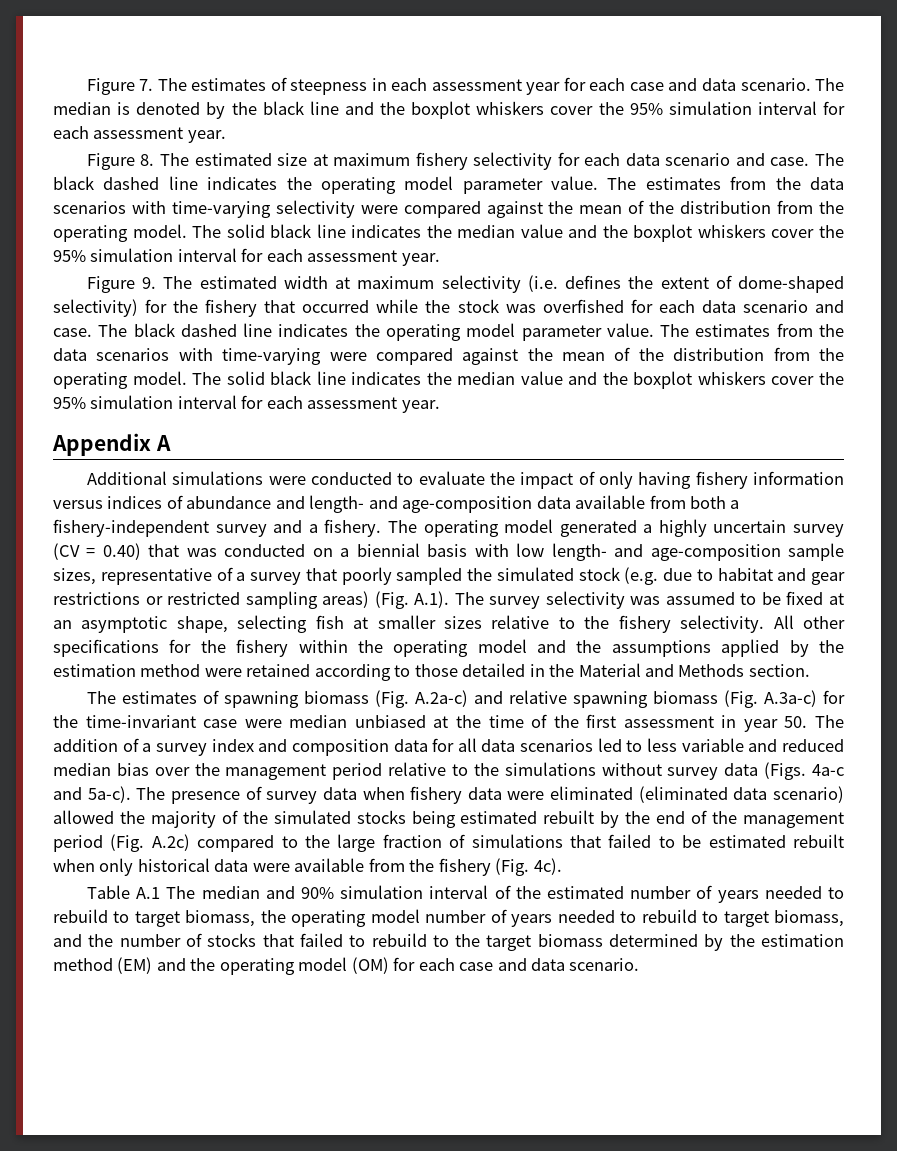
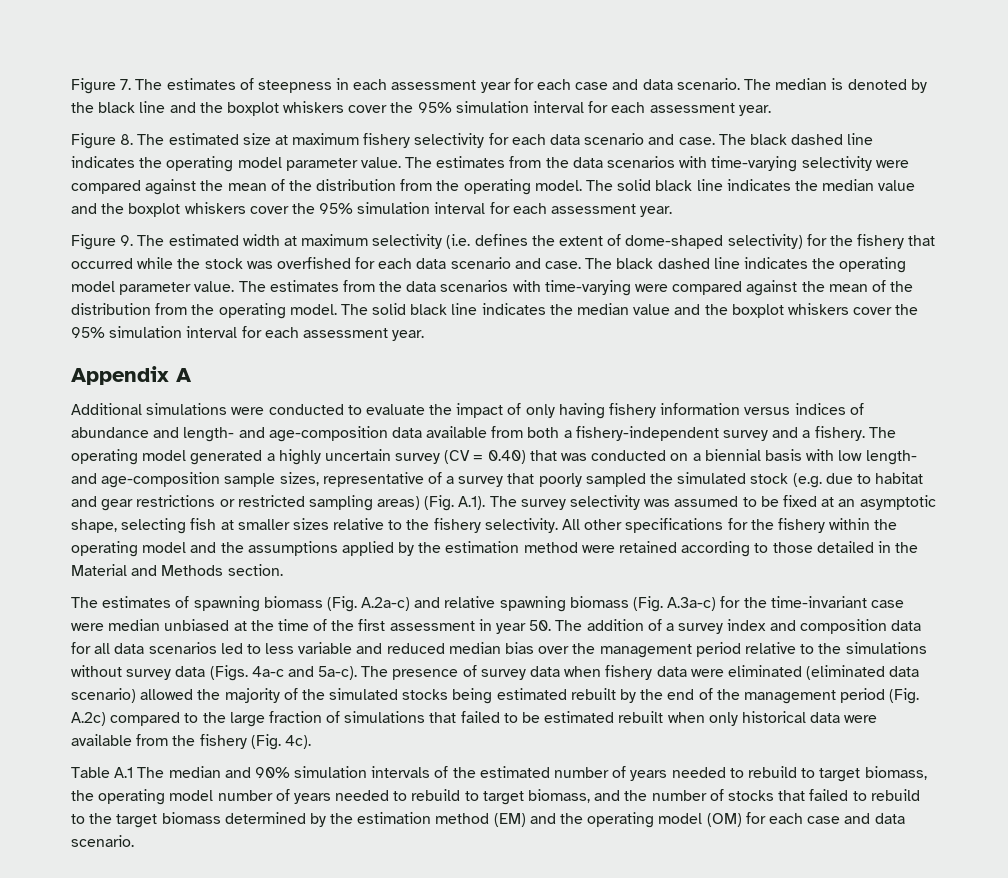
[429,885,489,899] interval -> [371,766,431,778] intervals

